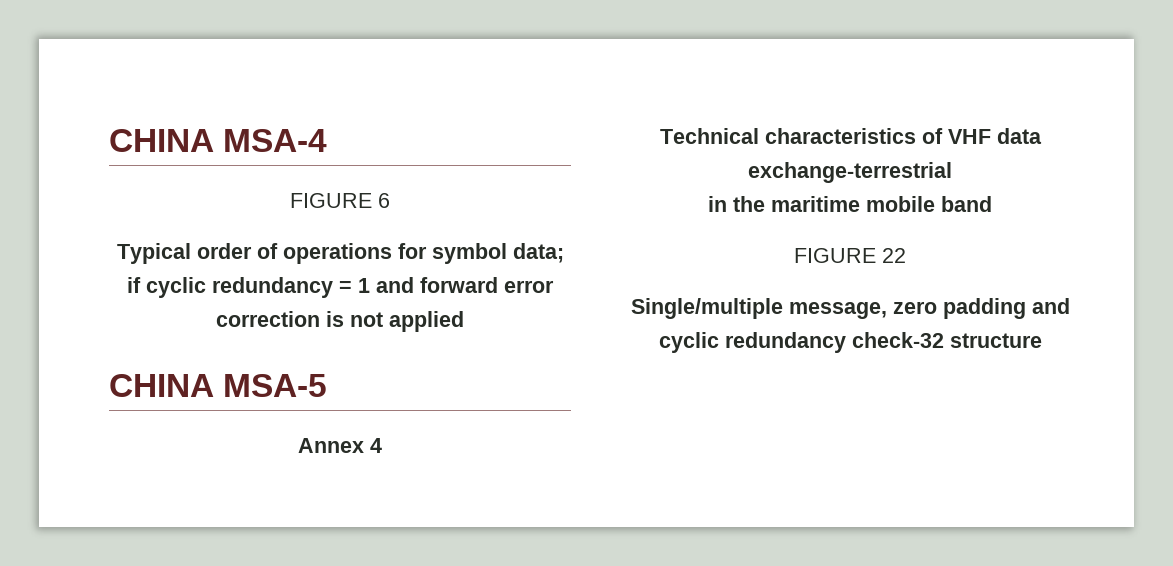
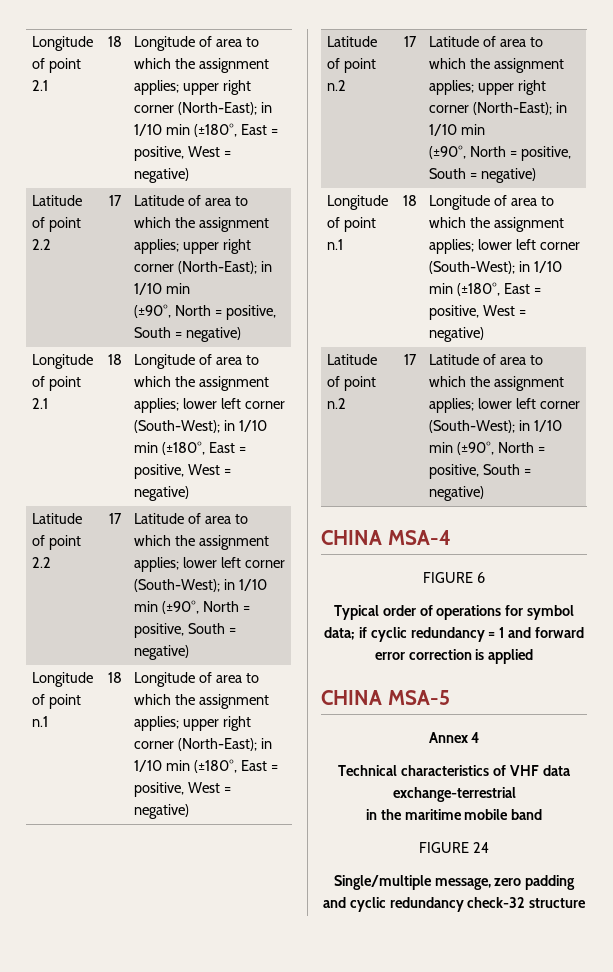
(109, 140) none -> [32,36,94,51] [32,58,81,73] [32,80,49,91] [108,36,122,47] [134,36,259,51] [134,58,269,73] [134,80,251,95] [134,102,272,115] [134,123,278,137] [134,146,231,161] [134,168,190,183] [32,195,83,206] [32,217,81,232] [32,239,52,250] [109,195,122,206] [134,195,248,206] [134,217,269,232] [134,239,251,254] [134,261,272,274] [134,283,190,295] [134,304,276,320] [134,327,241,342] [32,354,94,369] [32,376,81,391] [32,398,49,409] [108,354,122,365] [134,354,259,369] [134,376,269,391] [134,398,285,413] [134,420,267,433] [134,441,246,455] [134,464,231,479] [134,486,190,501] [32,513,83,524] [32,535,81,550] [32,557,52,568] [109,513,122,524] [134,513,248,524] [134,535,269,550] [134,557,285,572] [134,579,267,592] [134,600,250,614] [134,623,236,638] [134,645,190,660] [32,672,94,687] [32,694,81,709] [32,716,49,727] [108,672,122,683] [134,672,259,687] [134,694,269,709] [134,716,251,731] [134,738,272,751] [134,759,278,773] [134,782,231,797] [134,804,190,819] [327,36,378,47] [327,58,376,73] [327,80,347,91] [404,36,417,47] [429,36,543,47] [429,58,564,73] [429,80,546,95] [429,102,567,115] [429,124,485,136] [429,145,571,161] [429,168,536,183] [327,195,389,210] [327,217,376,232] [327,239,344,250] [403,195,417,206] [429,195,554,210] [429,217,564,232] [429,239,580,254] [429,261,562,274] [429,282,541,296] [429,305,526,320] [429,327,485,342] [327,354,378,365] [327,376,376,391] [327,398,347,409] [404,354,417,365] [429,354,543,365] [429,376,564,391] [429,398,580,413] [429,420,562,433] [429,441,545,455] [429,464,531,479] [429,486,485,501] Longitude of point 2.1 | 18 | Longitude of area to which the assignment applies; upper right corner (North-East); in 1/10 min (±180°, East = positive, West = negative) // Latitude of point 2.2 | 17 | Latitude of area to which the assignment applies; upper right corner (North-East); in 1/10 min // (±90°, North = positive, South = negative) // Longitude of point 2.1 | 18 | Longitude of area to which the assignment applies; lower left corner (South-West); in 1/10 min (±180°, East = positive, West = negative) // Latitude of point 2.2 | 17 | Latitude of area to which the assignment applies; lower left corner (South-West); in 1/10 min (±90°, North = positive, South = negative) // Longitude of point n.1 | 18 | Longitude of area to which the assignment applies; upper right corner (North-East); in 1/10 min (±180°, East = positive, West = negative) // Latitude of point n.2 | 17 | Latitude of area to which the assignment applies; upper right corner (North-East); in 1/10 min // (±90°, North = positive, South = negative) // Longitude of point n.1 | 18 | Longitude of area to which the assignment applies; lower left corner (South-West); in 1/10 min (±180°, East = positive, West = negative) // Latitude of point n.2 | 17 | Latitude of area to which the assignment applies; lower left corner (South-West); in 1/10 min (±90°, North = positive, South = negative) //
[350,312,383,327] not -> (485, 654) none
[882,248,906,263] 22 -> [472,842,489,853] 24

